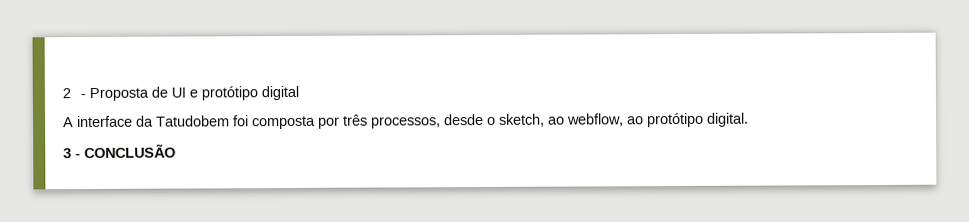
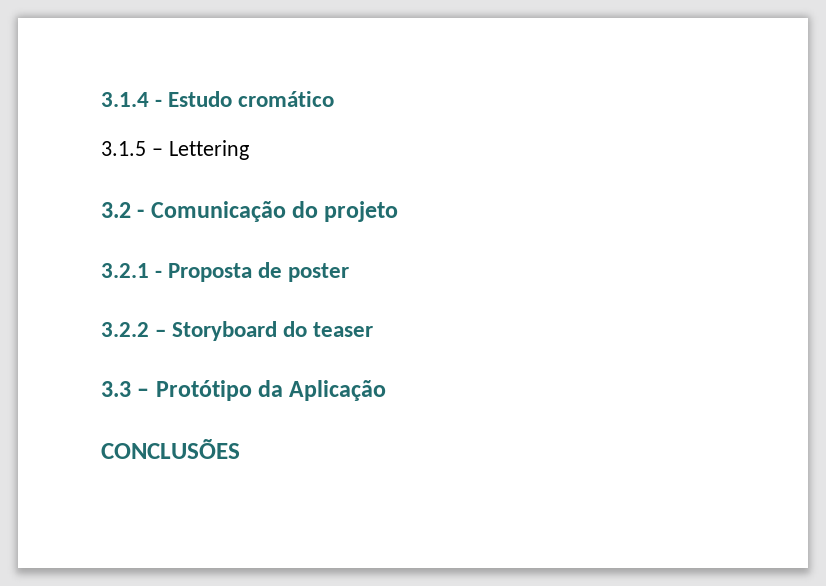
[62,85,300,101] [63,112,749,130] [63,143,176,159] 2 - Proposta de UI e protótipo digital // A interface da Tatudobem foi composta por três processos, desde o sketch, ao webflow, ao protótipo digital. // 3 - CONCLUSÃO -> [101,91,335,107] [101,140,249,160] [101,201,399,222] [101,262,350,282] [101,321,374,341] [101,380,387,401] [101,439,240,459] 3.1.4 - Estudo cromático // 3.1.5 – Lettering // 3.2 - Comunicação do projeto // 3.2.1 - Proposta de poster // 3.2.2 – Storyboard do teaser // 3.3 – Protótipo da Aplicação // CONCLUSÕES

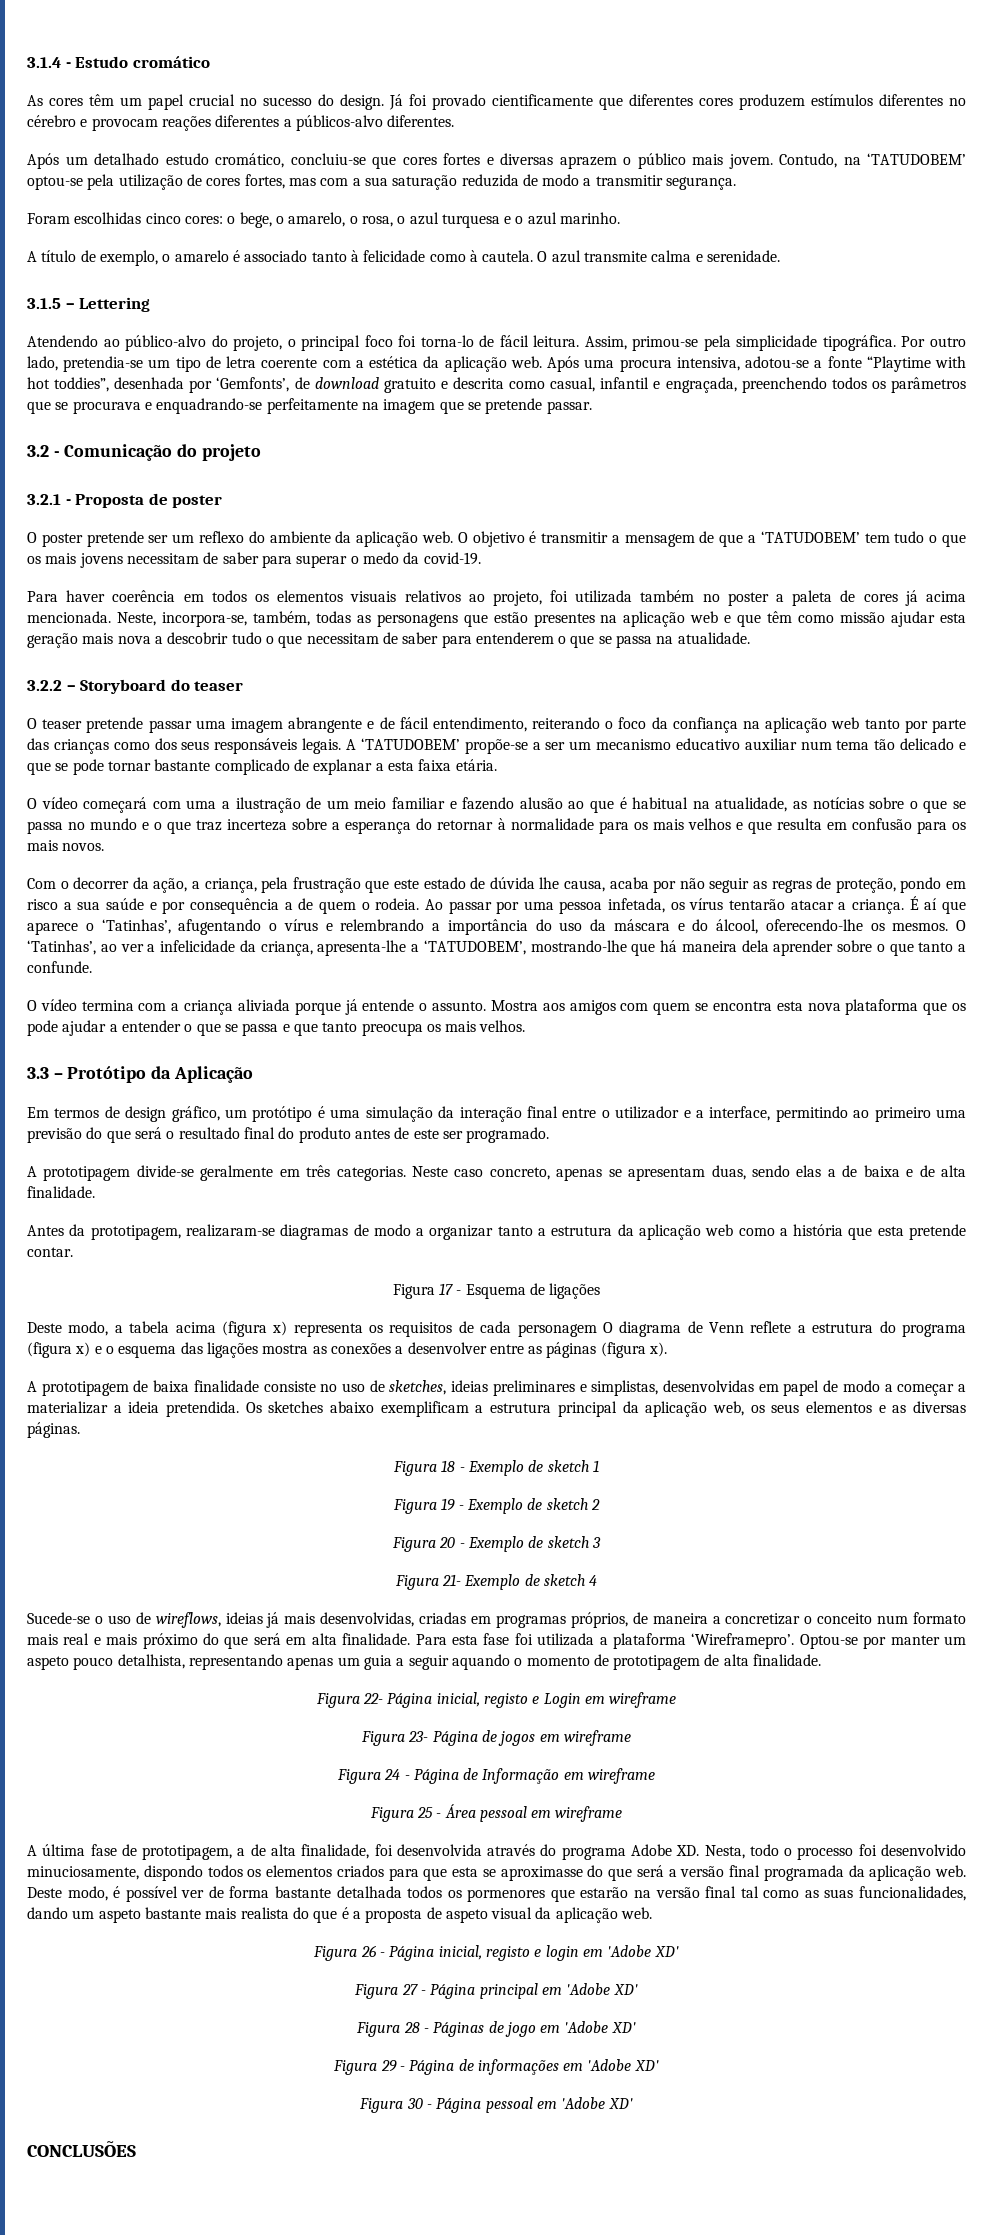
[101,140,249,160] 3.1.5 – Lettering -> [27,94,966,110] [27,115,455,131] [27,153,966,169] [27,174,737,190] [27,212,621,228] [27,250,781,266] [27,297,151,312] [27,335,966,351] [27,356,966,372] [27,377,966,393] [27,398,592,414] As cores têm um papel crucial no sucesso do design. Já foi provado cientificamente que diferentes cores produzem estímulos diferentes no cérebro e provocam reações diferentes a públicos-alvo diferentes. // Após um detalhado estudo cromático, concluiu-se que cores fortes e diversas aprazem o público mais jovem. Contudo, na ‘TATUDOBEM’ optou-se pela utilização de cores fortes, mas com a sua saturação reduzida de modo a transmitir segurança. // Foram escolhidas cinco cores: o bege, o amarelo, o rosa, o azul turquesa e o azul marinho. // A título de exemplo, o amarelo é associado tanto à felicidade como à cautela. O azul transmite calma e serenidade. // 3.1.5 – Lettering // Atendendo ao público-alvo do projeto, o principal foco foi torna-lo de fácil leitura. Assim, primou-se pela simplicidade tipográfica. Por outro lado, pretendia-se um tipo de letra coerente com a estética da aplicação web. Após uma procura intensiva, adotou-se a fonte “Playtime with hot toddies”, desenhada por ‘Gemfonts’, de download gratuito e descrita como casual, infantil e engraçada, preenchendo todos os parâmetros que se procurava e enquadrando-se perfeitamente na imagem que se pretende passar.
(350, 272) none -> [27,531,966,547] [27,552,481,568] [27,590,966,606] [27,611,966,627] [27,632,750,648] // O poster pretende ser um reflexo do ambiente da aplicação web. O objetivo é transmitir a mensagem de que a ‘TATUDOBEM’ tem tudo o que os mais jovens necessitam de saber para superar o medo da covid-19. // Para haver coerência em todos os elementos visuais relativos ao projeto, foi utilizada também no poster a paleta de cores já acima mencionada. Neste, incorpora-se, também, todas as personagens que estão presentes na aplicação web e que têm como missão ajudar esta geração mais nova a descobrir tudo o que necessitam de saber para entenderem o que se passa na atualidade.
(374, 329) none -> [27,717,966,733] [27,738,967,754] [27,759,497,775] [27,797,967,813] [27,818,966,834] [27,840,105,851] [27,877,967,893] [27,896,967,914] [27,919,966,935] [27,940,966,956] [27,961,92,973] [27,999,967,1015] [27,1020,526,1036] // O teaser pretende passar uma imagem abrangente e de fácil entendimento, reiterando o foco da confiança na aplicação web tanto por parte das crianças como dos seus responsáveis legais. A ‘TATUDOBEM’ propõe-se a ser um mecanismo educativo auxiliar num tema tão delicado e que se pode tornar bastante complicado de explanar a esta faixa etária. // O vídeo começará com uma a ilustração de um meio familiar e fazendo alusão ao que é habitual na atualidade, as notícias sobre o que se passa no mundo e o que traz incerteza sobre a esperança do retornar à normalidade para os mais velhos e que resulta em confusão para os mais novos. // Com o decorrer da ação, a criança, pela frustração que este estado de dúvida lhe causa, acaba por não seguir as regras de proteção, pondo em risco a sua saúde e por consequência a de quem o rodeia. Ao passar por uma pessoa infetada, os vírus tentarão atacar a criança. É aí que aparece o ‘Tatinhas’, afugentando o vírus e relembrando a importância do uso da máscara e do álcool, oferecendo-lhe os mesmos. O ‘Tatinhas’, ao ver a infelicidade da criança, apresenta-lhe a ‘TATUDOBEM’, mostrando-lhe que há maneira dela aprender sobre o que tanto a confunde. // O vídeo termina com a criança aliviada porque já entende o assunto. Mostra aos amigos com quem se encontra esta nova plataforma que os pode ajudar a entender o que se passa e que tanto preocupa os mais velhos.
(387, 390) none -> [27,1106,966,1122] [27,1127,550,1143] [27,1165,967,1181] [27,1186,95,1198] [27,1224,966,1240] [27,1247,73,1257] [392,1283,601,1299] [27,1321,967,1337] [27,1342,668,1358] [27,1380,966,1396] [27,1401,967,1417] [27,1422,80,1438] [393,1460,599,1476] [393,1498,600,1514] [392,1536,601,1552] [394,1574,598,1590] [27,1612,966,1628] [27,1633,966,1649] [27,1654,822,1670] [315,1692,677,1708] [361,1730,631,1746] [336,1768,656,1784] [369,1804,623,1822] [27,1844,967,1860] [27,1865,966,1881] [27,1886,966,1902] [27,1907,653,1923] [313,1945,679,1961] [354,1983,638,1999] [356,2021,636,2037] [333,2059,659,2075] [359,2097,633,2113] // Em termos de design gráfico, um protótipo é uma simulação da interação final entre o utilizador e a interface, permitindo ao primeiro uma previsão do que será o resultado final do produto antes de este ser programado. // A prototipagem divide-se geralmente em três categorias. Neste caso concreto, apenas se apresentam duas, sendo elas a de baixa e de alta finalidade. // Antes da prototipagem, realizaram-se diagramas de modo a organizar tanto a estrutura da aplicação web como a história que esta pretende contar. // Figura 17 - Esquema de ligações // Deste modo, a tabela acima (figura x) representa os requisitos de cada personagem O diagrama de Venn reflete a estrutura do programa (figura x) e o esquema das ligações mostra as conexões a desenvolver entre as páginas (figura x). // A prototipagem de baixa finalidade consiste no uso de sketches, ideias preliminares e simplistas, desenvolvidas em papel de modo a começar a materializar a ideia pretendida. Os sketches abaixo exemplificam a estrutura principal da aplicação web, os seus elementos e as diversas páginas. // Figura 18 - Exemplo de sketch 1 // Figura 19 - Exemplo de sketch 2 // Figura 20 - Exemplo de sketch 3 // Figura 21- Exemplo de sketch 4 // Sucede-se o uso de wireflows, ideias já mais desenvolvidas, criadas em programas próprios, de maneira a concretizar o conceito num formato mais real e mais próximo do que será em alta finalidade. Para esta fase foi utilizada a plataforma ‘Wireframepro’. Optou-se por manter um aspeto pouco detalhista, representando apenas um guia a seguir aquando o momento de prototipagem de alta finalidade. // Figura 22- Página inicial, registo e Login em wireframe // Figura 23- Página de jogos em wireframe // Figura 24 - Página de Informação em wireframe // Figura 25 - Área pessoal em wireframe // A última fase de prototipagem, a de alta finalidade, foi desenvolvida através do programa Adobe XD. Nesta, todo o processo foi desenvolvido minuciosamente, dispondo todos os elementos criados para que esta se aproximasse do que será a versão final programada da aplicação web. Deste modo, é possível ver de forma bastante detalhada todos os pormenores que estarão na versão final tal como as suas funcionalidades, dando um aspeto bastante mais realista do que é a proposta de aspeto visual da aplicação web. // Figura 26 - Página inicial, registo e login em 'Adobe XD' // Figura 27 - Página principal em 'Adobe XD' // Figura 28 - Páginas de jogo em 'Adobe XD' // Figura 29 - Página de informações em 'Adobe XD' // Figura 30 - Página pessoal em 'Adobe XD'

